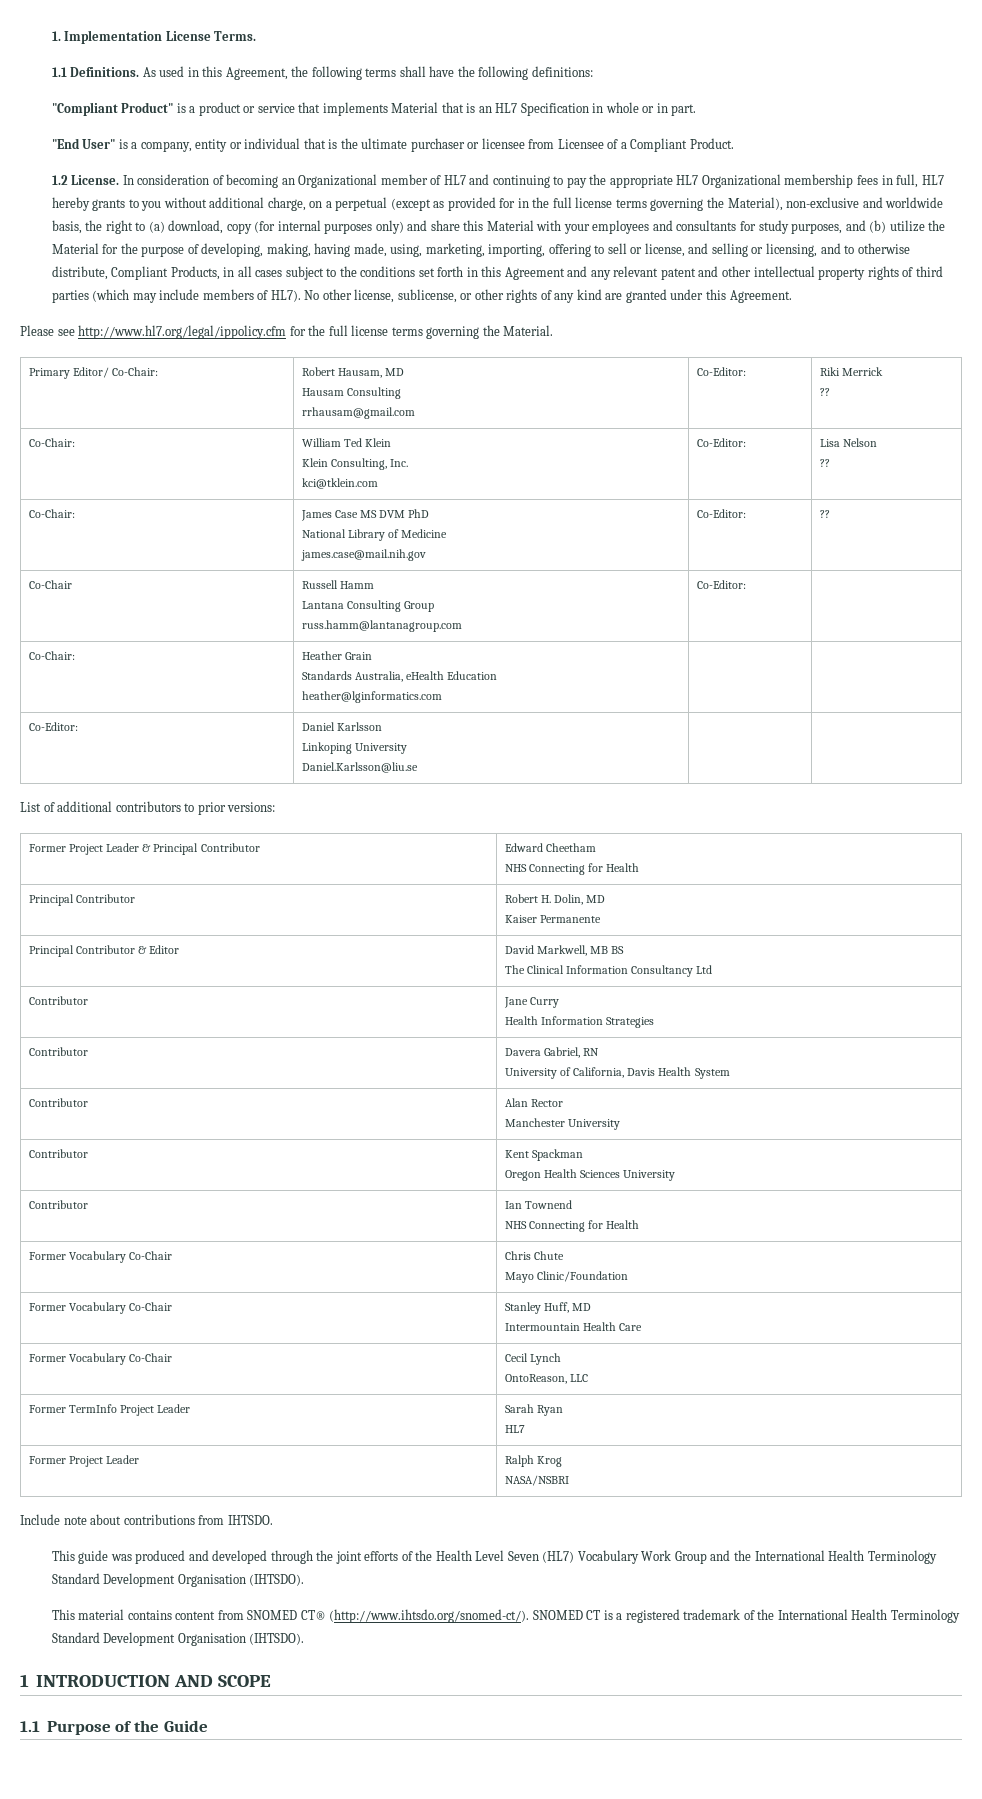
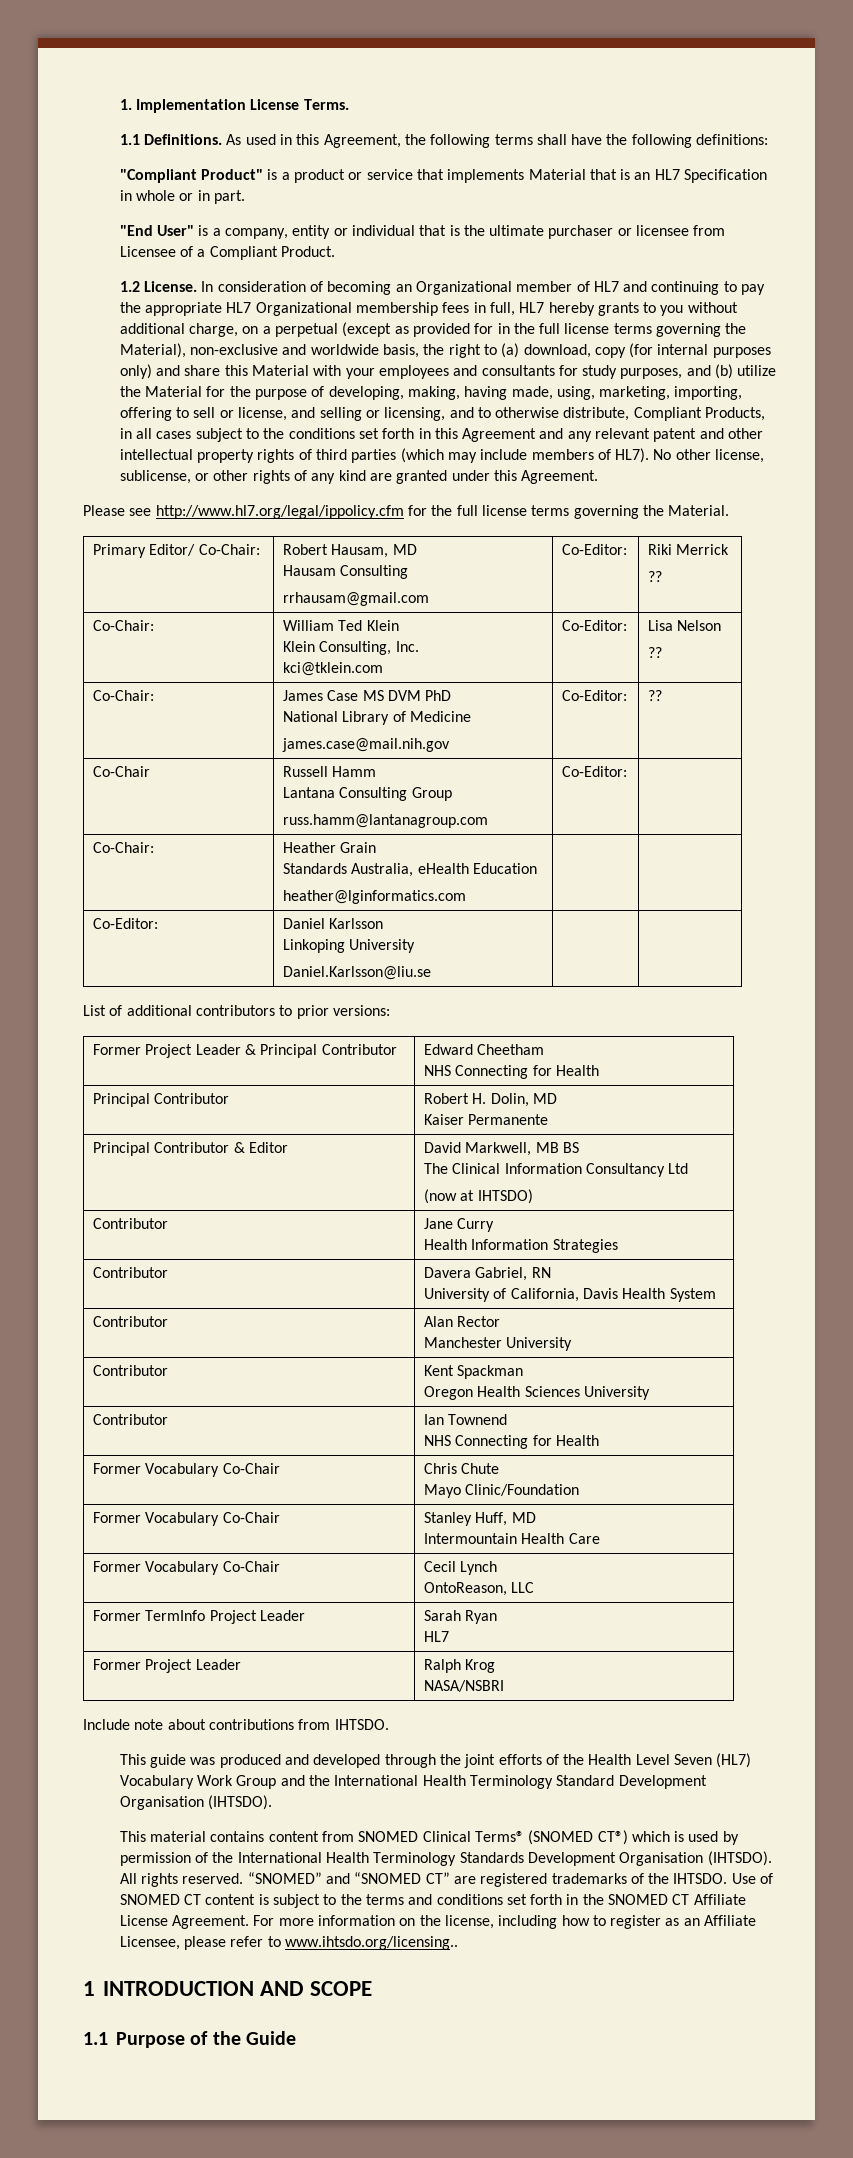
(713, 969) none -> [424,1189,533,1204] // (now at IHTSDO)
[300,1609,741,1623] CT® (http://www.ihtsdo.org/snomed-ct/). SNOMED CT is a registered trademark -> [422,1830,739,1845] [119,1852,191,1866] Clinical Terms® (SNOMED CT®) which is used by permission
[51,1632,305,1646] Standard Development Organisation (IHTSDO). -> [459,1851,772,1866] [119,1872,774,1887] [119,1894,746,1908] [119,1915,757,1929] [119,1936,458,1950] Standards Development Organisation (IHTSDO). All rights reserved. “SNOMED” and “SNOMED CT” are registered trademarks of the IHTSDO. Use of SNOMED CT content is subject to the terms and conditions set forth in the SNOMED CT Affiliate License Agreement. For more information on the license, including how to register as an Affiliate Licensee, please refer to www.ihtsdo.org/licensing..

